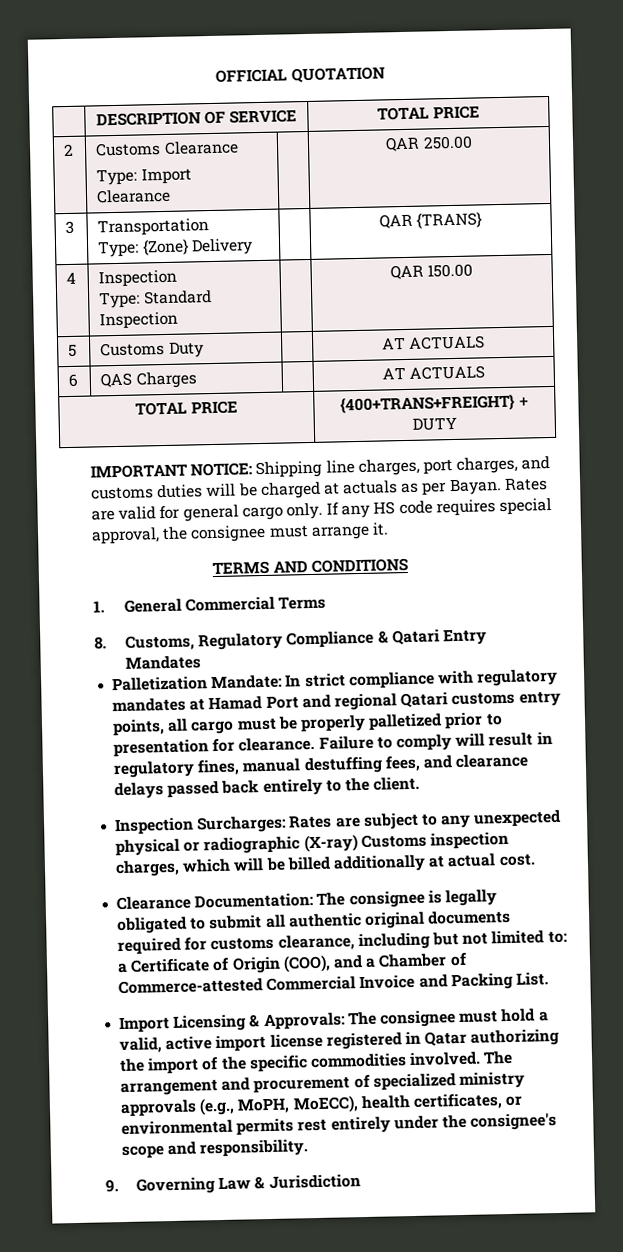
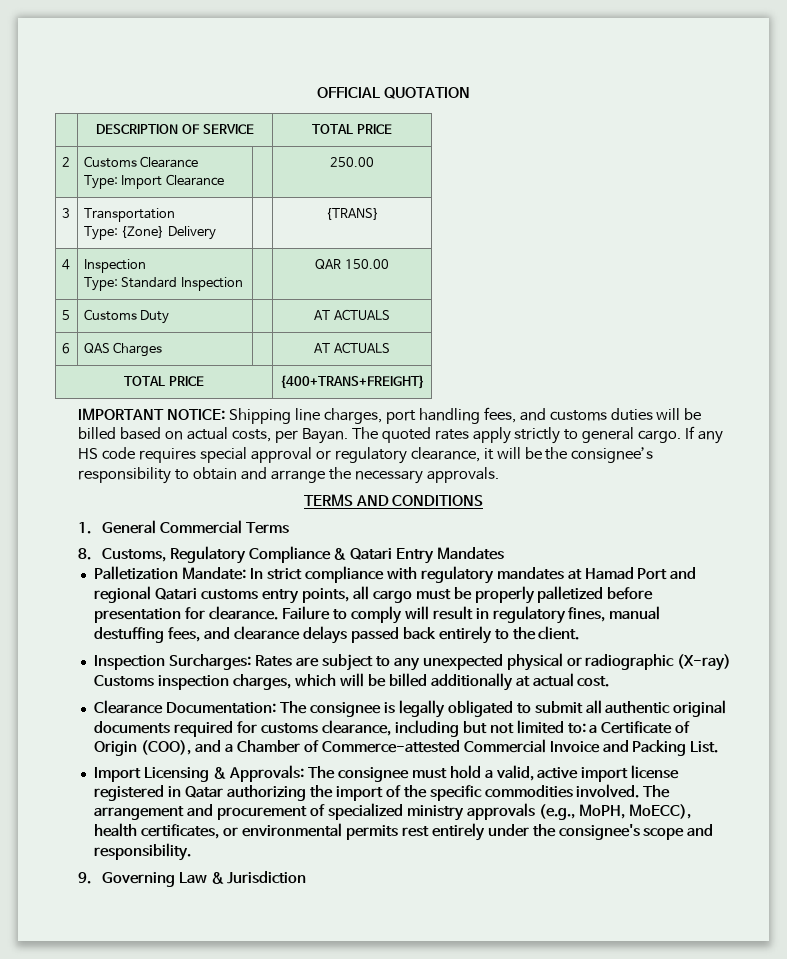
[385,136,421,152] QAR -> (224, 180) none
[378,213,413,229] QAR -> (216, 233) none
[518,396,529,407] [412,416,457,431] + DUTY -> (425, 382) none
[456,456,519,474] charges, -> [418,407,516,424] handling fees,
[260,478,548,500] [90,502,323,522] charged at actuals as per Bayan. Rates are valid for general cargo only. -> [78,427,682,444] billed based on actual costs, per Bayan. The quoted rates apply strictly to general cargo.
[90,522,389,545] approval, the consignee must arrange it. -> [251,447,654,464] [78,467,499,484] approval or regulatory clearance, it will be the consignee’s responsibility to obtain and arrange the necessary approvals.
[444,712,503,730] prior to -> [607,587,654,600] before

